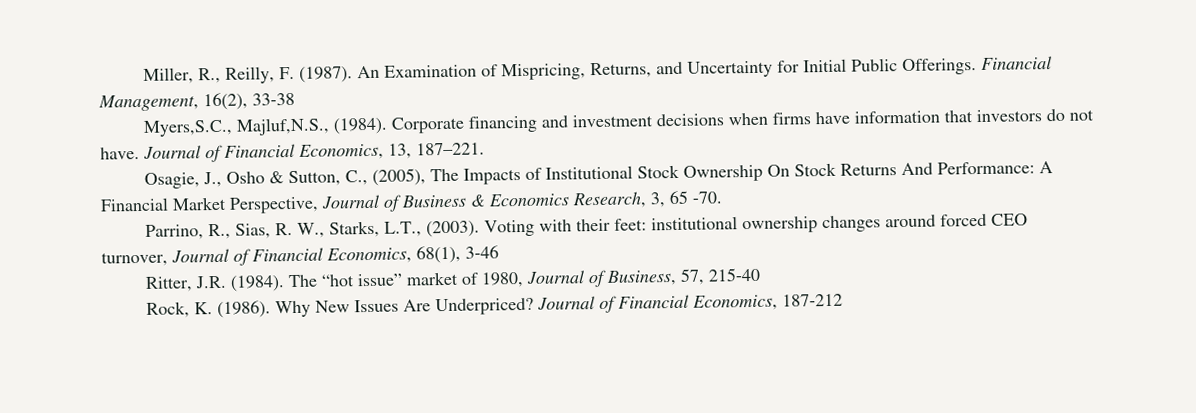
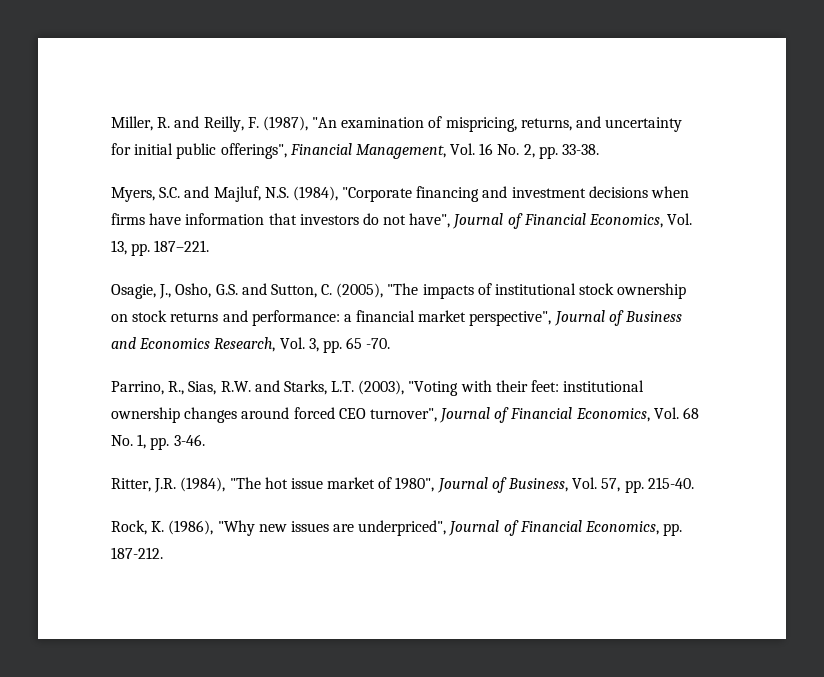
[197,56,1053,84] [98,92,295,112] [142,116,465,137] R., Reilly, F. (1987). An Examination of Mispricing, Returns, and Uncertainty for Initial Public Offerings. Financial Management, 16(2), 33-38 // Myers,S.C., Majluf,N.S., (1984). Corporate -> [157,116,683,132] [111,143,600,159] [111,186,413,202] R. and Reilly, F. (1987), "An examination of mispricing, returns, and uncertainty for initial public offerings", Financial Management, Vol. 16 No. 2, pp. 33-38. // Myers, S.C. and Majluf, N.S. (1984), "Corporate
[100,143,412,163] have. Journal of Financial Economics, 13, -> [409,213,693,229] [111,240,151,256] have", Journal of Financial Economics, Vol. 13, pp.
[225,161,1053,187] [100,196,319,214] Osho & Sutton, C., (2005), The Impacts of Institutional Stock Ownership On Stock Returns And Performance: A Financial Market Perspective, -> [175,283,687,299] [111,310,552,326] Osho, G.S. and Sutton, C. (2005), "The impacts of institutional stock ownership on stock returns and performance: a financial market perspective",
[470,194,485,207] & -> [111,337,136,349] and
[650,192,666,208] 3, -> [279,337,342,353] Vol. 3, pp.
[274,219,535,238] R. W., Starks, L.T., (2003). Voting -> [220,380,459,396] R.W. and Starks, L.T. (2003), "Voting
[101,245,499,267] [144,273,403,292] turnover, Journal of Financial Economics, 68(1), 3-46 // Ritter, J.R. (1984). The “hot issue” -> [369,407,700,423] [111,434,205,450] [111,477,323,493] turnover", Journal of Financial Economics, Vol. 68 No. 1, pp. 3-46. // Ritter, J.R. (1984), "The hot issue
[480,271,524,288] 1980, -> [395,477,435,492] 1980",
[679,267,760,285] [145,293,843,319] 57, 215-40 // Rock, K. (1986). Why New Issues Are Underpriced? Journal of Financial Economics, 187-212 -> [572,477,694,493] [111,520,683,536] [111,547,163,559] Vol. 57, pp. 215-40. // Rock, K. (1986), "Why new issues are underpriced", Journal of Financial Economics, pp. 187-212.

